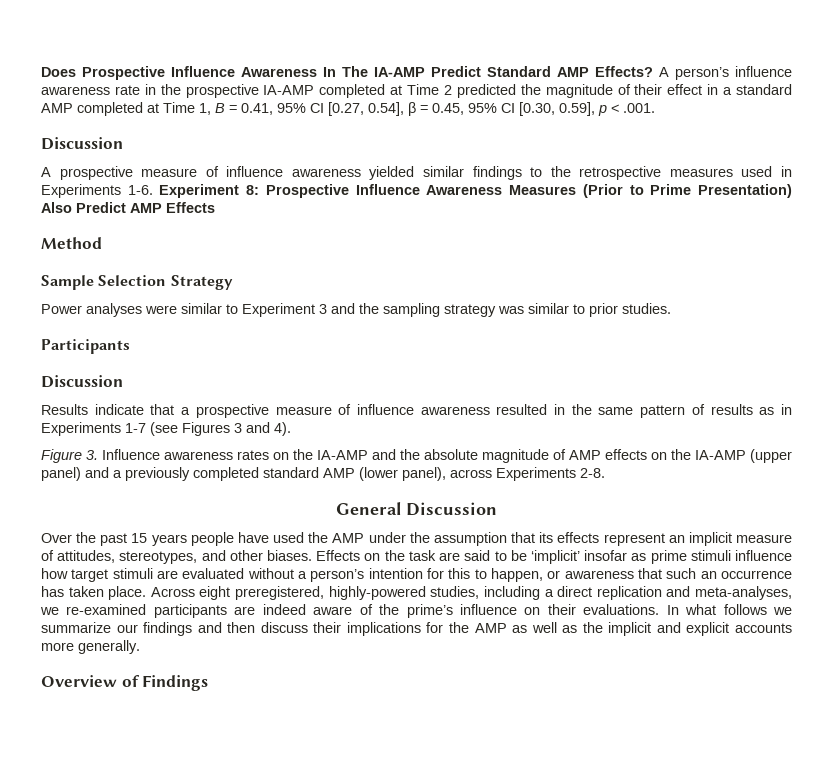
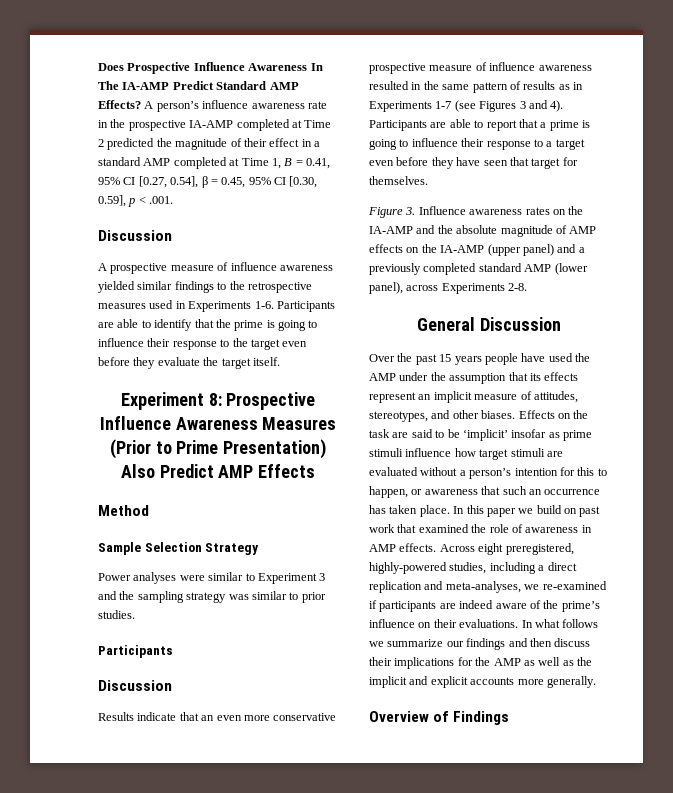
(153, 190) none -> [276,301,335,312] [98,319,318,331] [98,338,308,350] [98,357,280,369] Participants are able to identify that the prime is going to influence their response to the target even before they evaluate the target itself. //
[181,407,191,415] a -> [201,713,337,721] an even more conservative
(291, 429) none -> [369,119,590,131] [369,138,585,150] [369,157,578,169] [369,176,428,185] Participants are able to report that a prime is going to influence their response to a target even before they have seen that target for themselves.
(147, 593) none -> [453,505,601,517] [369,524,592,533] [369,543,437,552] In this paper we build on past work that examined the role of awareness in AMP effects.
(147, 609) none -> [369,600,377,609] if

